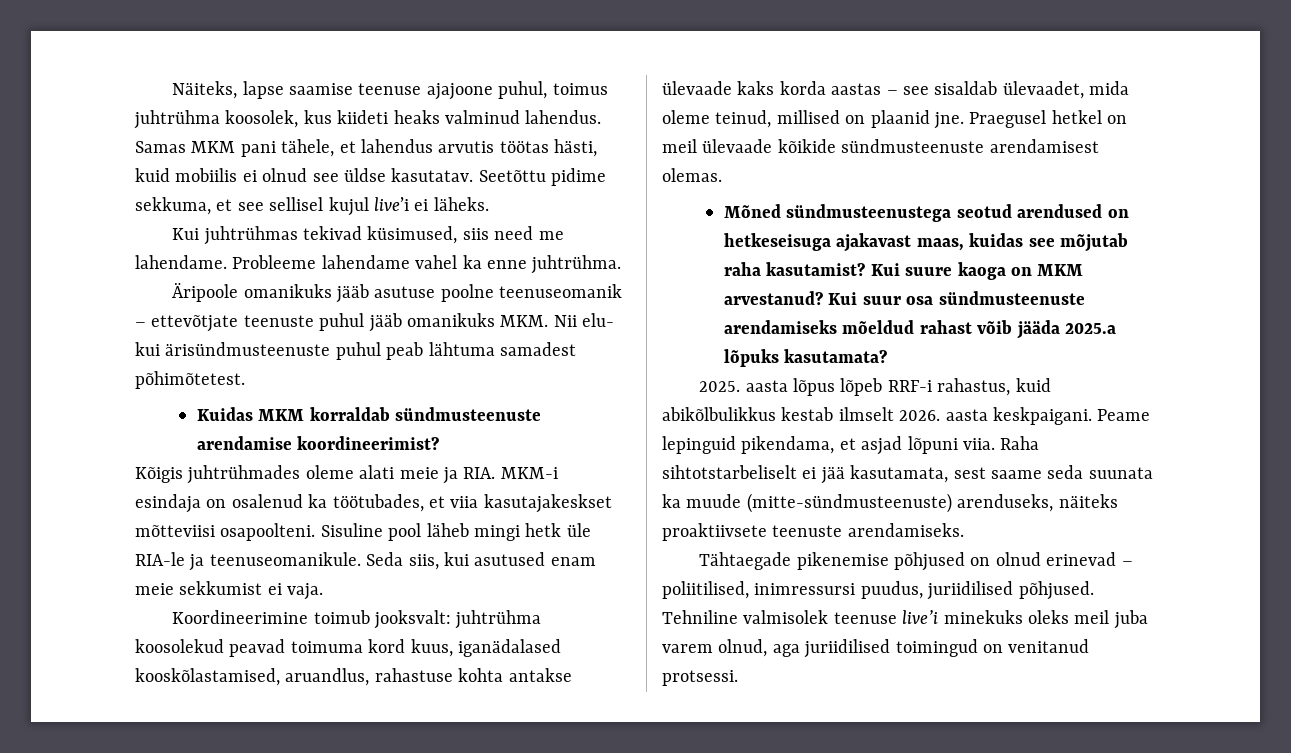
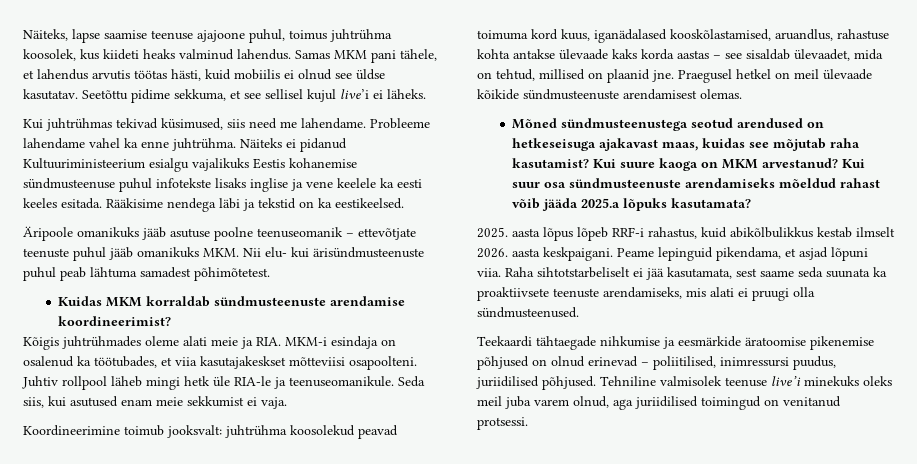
(622, 264) none -> [240,138,347,152] [23,158,357,172] [23,178,422,192] [23,198,404,212] Näiteks ei pidanud Kultuuriministeerium esialgu vajalikuks Eestis kohanemise sündmusteenuse puhul infotekste lisaks inglise ja vene keelele ka eesti keeles esitada. Rääkisime nendega läbi ja tekstid on ka eestikeelsed.
[320,523,422,541] Sisuline pool -> [22,376,107,390] Juhtiv rollpool
[662,110,772,128] oleme teinud, -> [477,69,535,81] on tehtud,
[686,493,1118,513] [662,523,964,541] [699,552,792,570] muude (mitte-sündmusteenuste) arenduseks, näiteks proaktiivsete teenuste arendamiseks. // Tähtaegade -> [477,287,815,301] [477,307,579,318] [477,336,806,350] proaktiivsete teenuste arendamiseks, mis alati ei pruugi olla sündmusteenused. // Teekaardi tähtaegade nihkumise ja eesmärkide äratoomise

